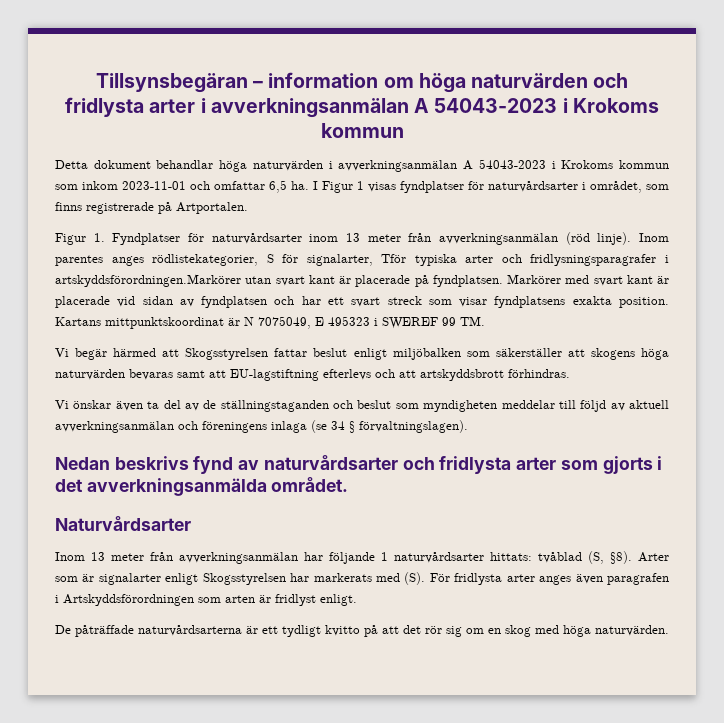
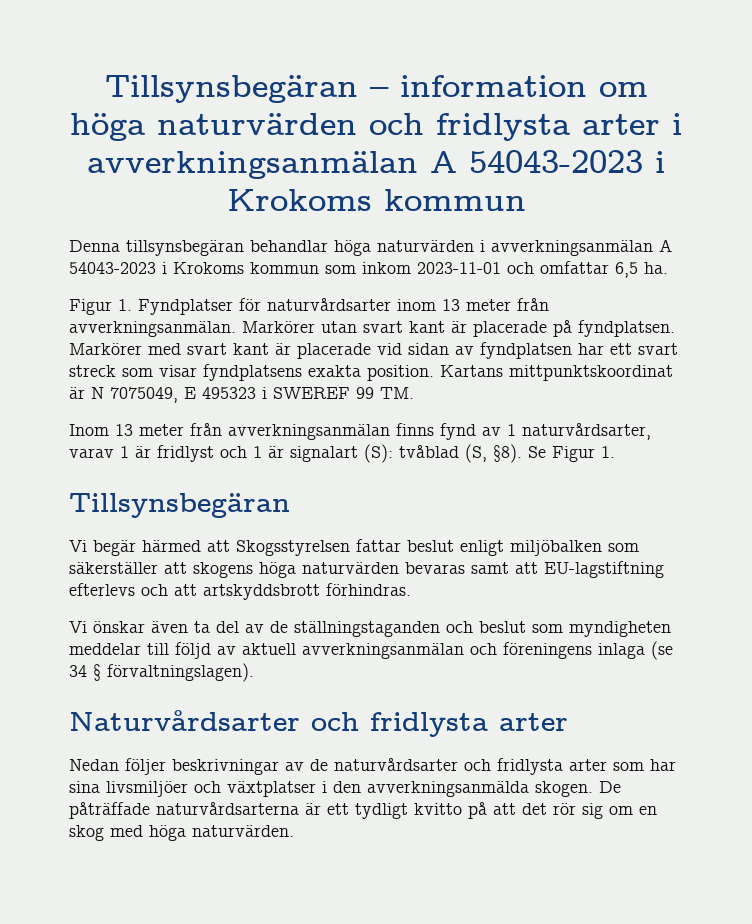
[55,160,151,169] Detta dokument -> [69,240,244,256] Denna tillsynsbegäran
[313,181,669,193] [55,202,248,214] I Figur 1 visas fyndplatser för naturvårdsarter i området, som finns registrerade på Artportalen. -> (668, 268) none
[439,232,669,245] [55,254,669,266] [55,274,241,287] avverkningsanmälan (röd linje). Inom parentes anges rödlistekategorier, S för signalarter, Tför typiska arter och fridlysningsparagrafer i artskyddsförordningen.Markörer -> [69,321,315,337] avverkningsanmälan. Markörer
[274,296,295,305] och -> (572, 350) none
(485, 321) none -> [69,423,651,440] [69,444,615,463] [69,493,290,518] // Inom 13 meter från avverkningsanmälan finns fynd av 1 naturvårdsarter, varav 1 är fridlyst och 1 är signalart (S): tvåblad (S, §8). Se Figur 1. // Tillsynsbegäran
[55,456,260,474] Nedan beskrivs fynd av -> [69,710,568,737] [69,758,328,775] Naturvårdsarter och fridlysta arter // Nedan följer beskrivningar av de
[602,456,663,474] [55,477,349,496] [55,516,191,531] [55,551,669,564] [55,572,670,585] [55,594,357,606] gjorts i det avverkningsanmälda området. // Naturvårdsarter // Inom 13 meter från avverkningsanmälan har följande 1 naturvårdsarter hittats: tvåblad (S, §8). Arter som är signalarter enligt Skogsstyrelsen har markerats med (S). För fridlysta arter anges även paragrafen i Artskyddsförordningen som arten är fridlyst enligt. // -> [650,759,676,771] [69,781,593,797] har sina livsmiljöer och växtplatser i den avverkningsanmälda skogen.

